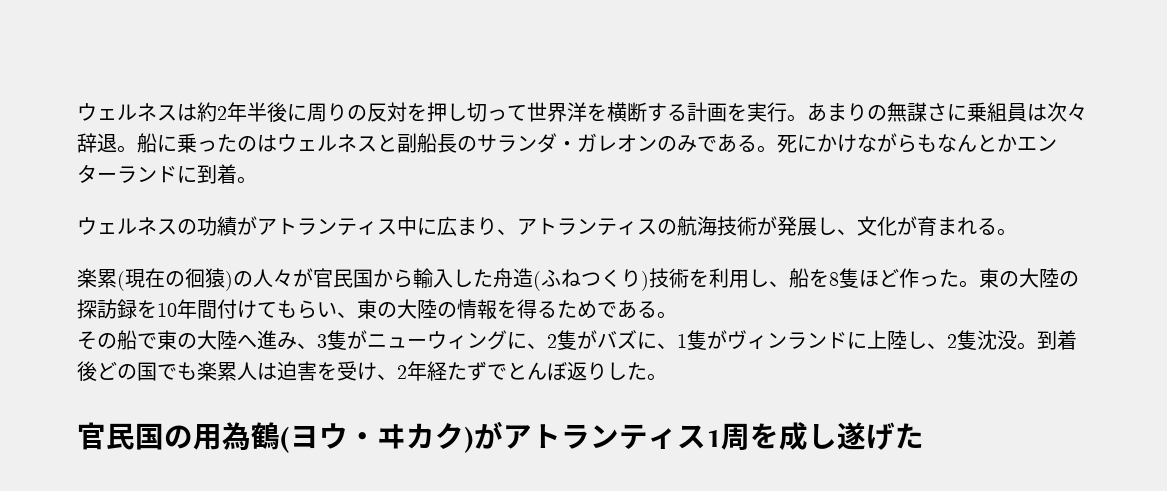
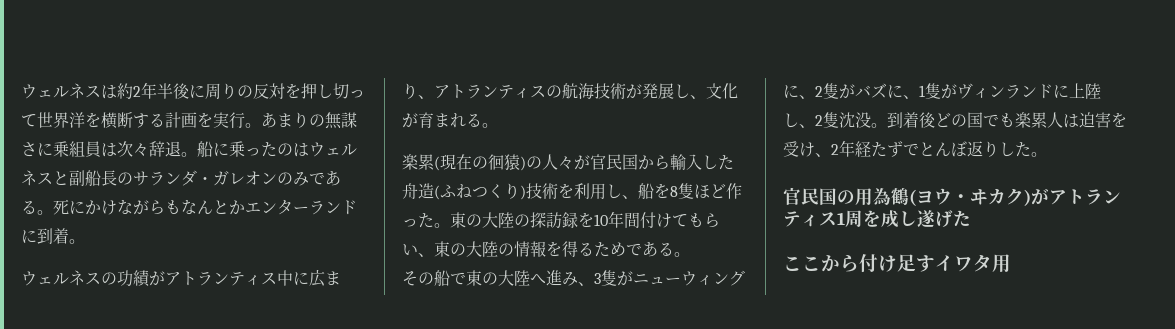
(924, 436) none -> [783,254,1011,273] // ここから付け足すイワタ用

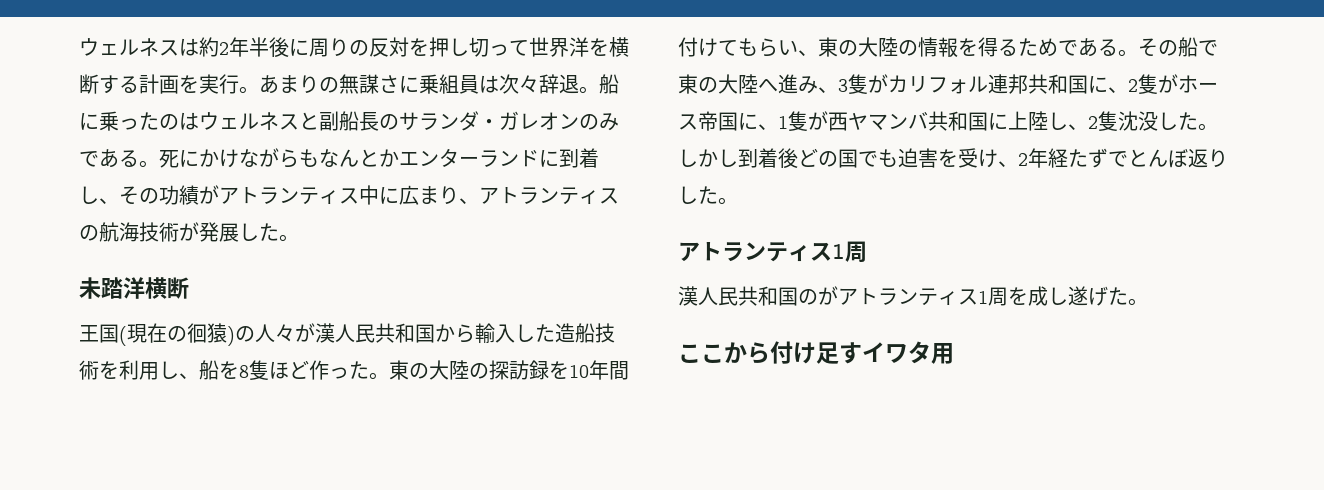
[69,239,85,244] [21,270,101,286] 。 // ウェルネス -> [79,186,139,205] し、そ
[690,83,738,99] [402,112,498,128] [402,154,434,170] 、文化が育まれる。 // 楽累 -> [259,223,299,242] [79,277,189,299] [79,324,119,343] た。 // 未踏洋横断 // 王国
[590,154,622,170] 官民 -> [315,323,415,343] 漢人民共和
[402,183,526,200] 舟造(ふねつくり) -> [555,323,595,343] 造船
(690, 254) // -> (1138, 53) none
[633,270,745,286] ニューウィング -> [888,74,1088,94] カリフォル連邦共和国
[855,83,887,98] バズ -> [1178,75,1218,93] [678,111,738,131] ホース帝国
[957,83,1053,99] ヴィンランド -> [828,111,988,131] 西ヤマンバ共和国
[871,123,887,128] 。 -> [1158,112,1218,131] [678,149,738,167] した。しかし
[1015,112,1079,128] 楽累人は -> (898, 158) none
[783,187,1031,206] 官民国の用為鶴(ヨウ・ヰカク) -> [678,241,867,262] [678,286,818,306] アトランティス1周 // 漢人民共和国の
(971, 218) none -> [1128,298,1148,306] 。

